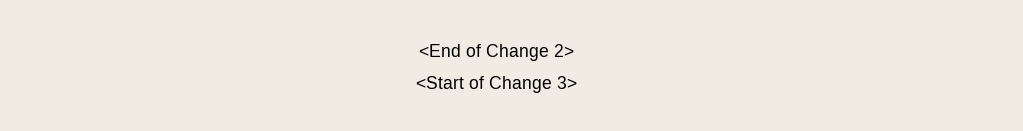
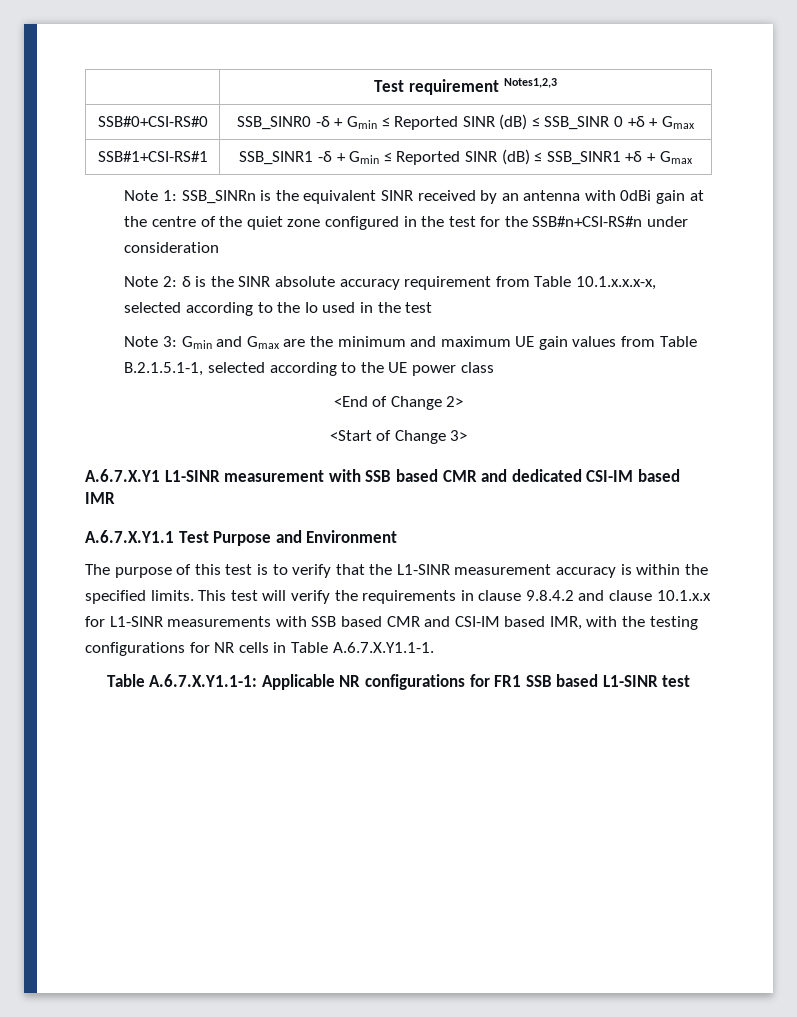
(418, 50) none -> [374,78,557,95] [97,116,208,127] [237,114,695,130] [97,151,208,162] [239,149,693,165] [124,190,704,204] [124,216,689,230] [124,242,220,253] [124,276,656,290] [124,302,433,316] [124,336,697,350] [124,362,494,376] | Test requirement Notes1,2,3 // SSB#0+CSI-RS#0 | SSB_SINR0 -δ + Gmin ≤ Reported SINR (dB) ≤ SSB_SINR 0 +δ + Gmax // SSB#1+CSI-RS#1 | SSB_SINR1 -δ + Gmin ≤ Reported SINR (dB) ≤ SSB_SINR1 +δ + Gmax // Note 1: SSB_SINRn is the equivalent SINR received by an antenna with 0dBi gain at the centre of the quiet zone configured in the test for the SSB#n+CSI-RS#n under consideration // Note 2: δ is the SINR absolute accuracy requirement from Table 10.1.x.x.x-x, selected according to the Io used in the test // Note 3: Gmin and Gmax are the minimum and maximum UE gain values from Table B.2.1.5.1-1, selected according to the UE power class //
(577, 82) none -> [85,469,680,482] [85,492,115,504] [85,530,398,546] [85,564,708,578] [85,590,711,604] [85,616,698,630] [85,642,434,656] [106,674,691,690] // A.6.7.X.Y1 L1-SINR measurement with SSB based CMR and dedicated CSI-IM based IMR // A.6.7.X.Y1.1 Test Purpose and Environment // The purpose of this test is to verify that the L1-SINR measurement accuracy is within the specified limits. This test will verify the requirements in clause 9.8.4.2 and clause 10.1.x.x for L1-SINR measurements with SSB based CMR and CSI-IM based IMR, with the testing configurations for NR cells in Table A.6.7.X.Y1.1-1. // Table A.6.7.X.Y1.1-1: Applicable NR configurations for FR1 SSB based L1-SINR test

